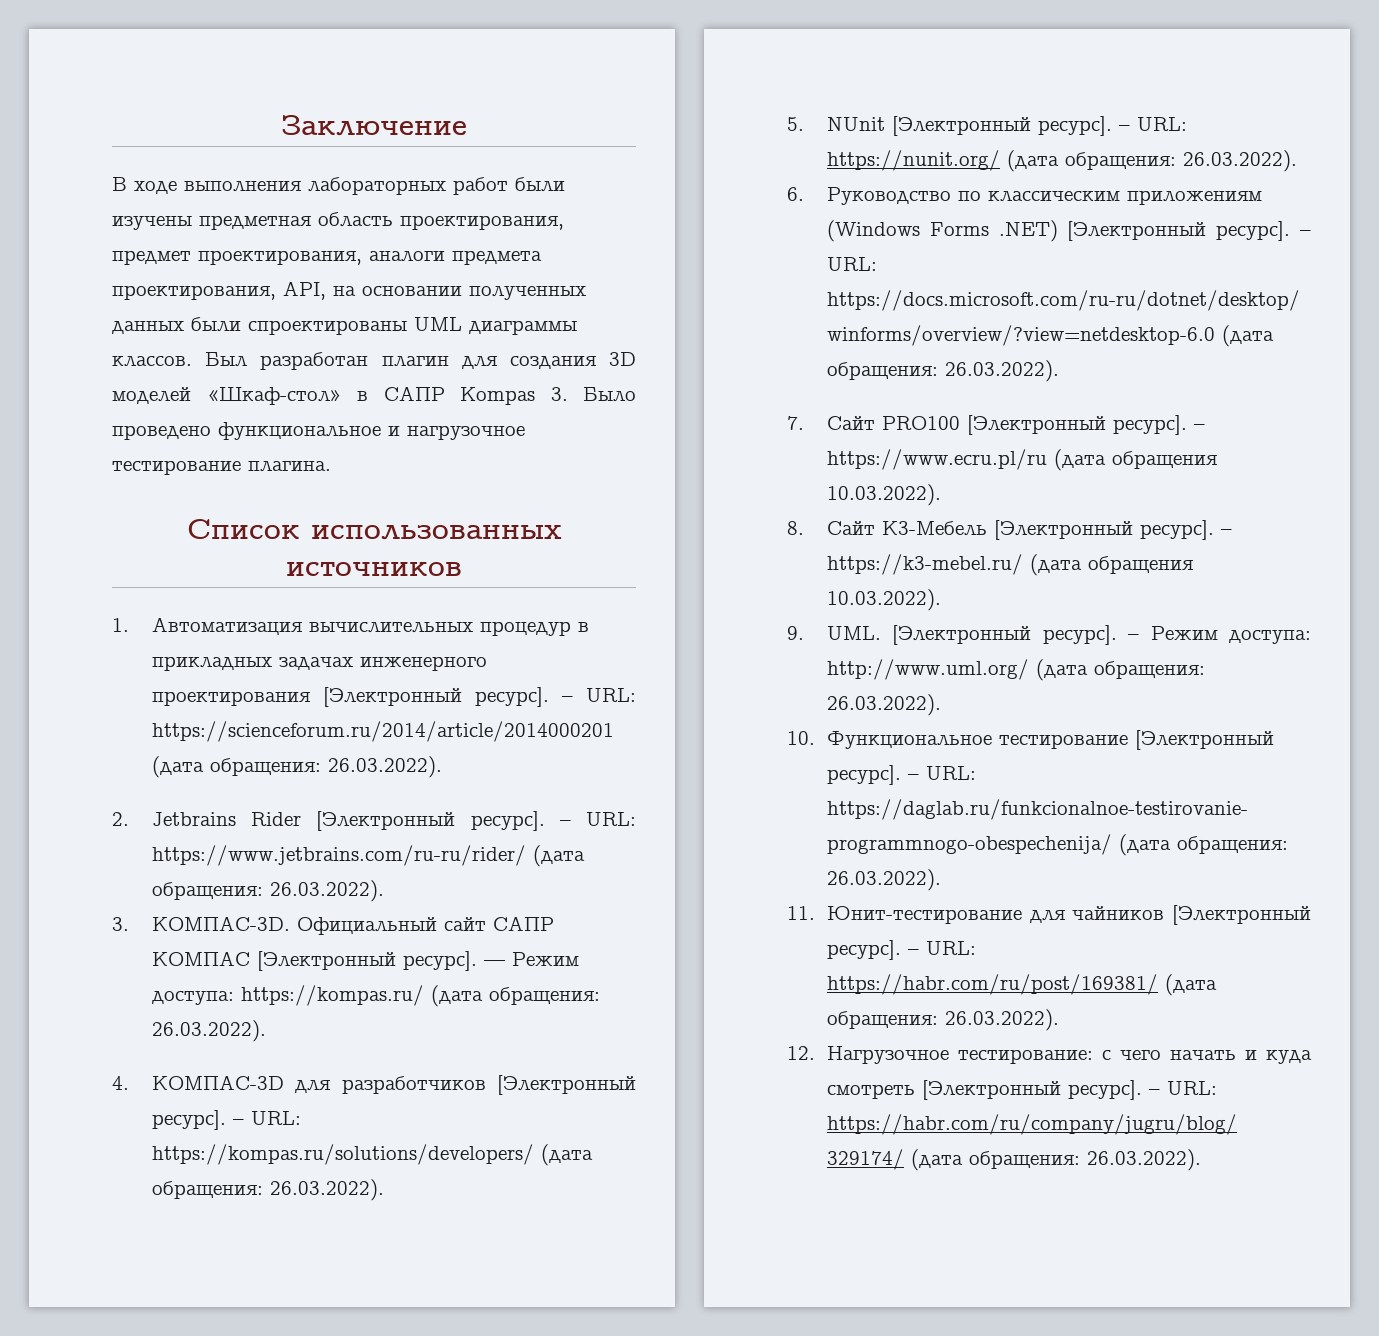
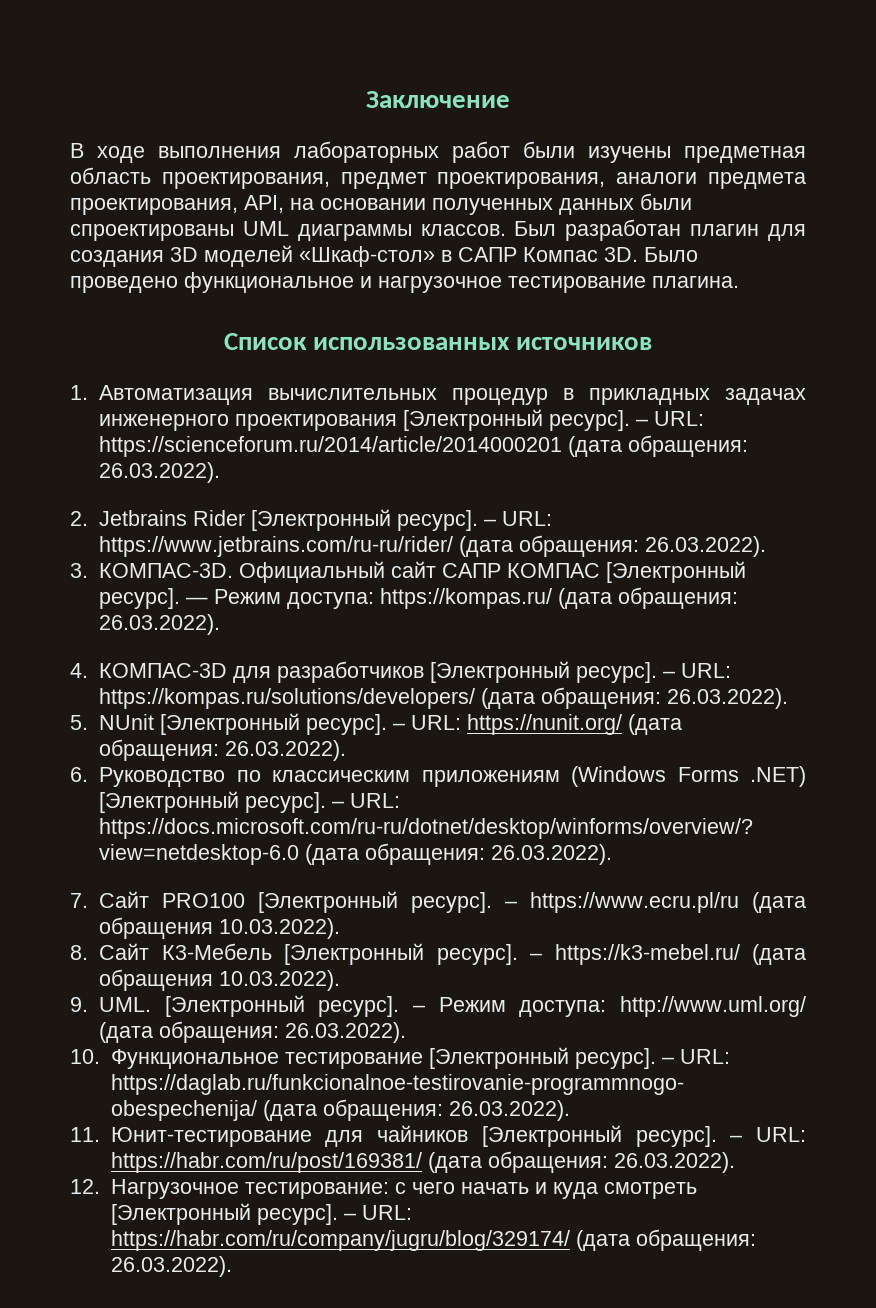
[460,387,568,405] Kompas 3. -> [523,247,638,262] Компас 3D.

